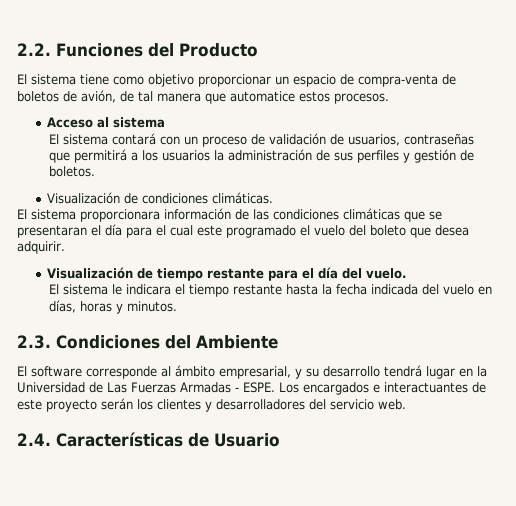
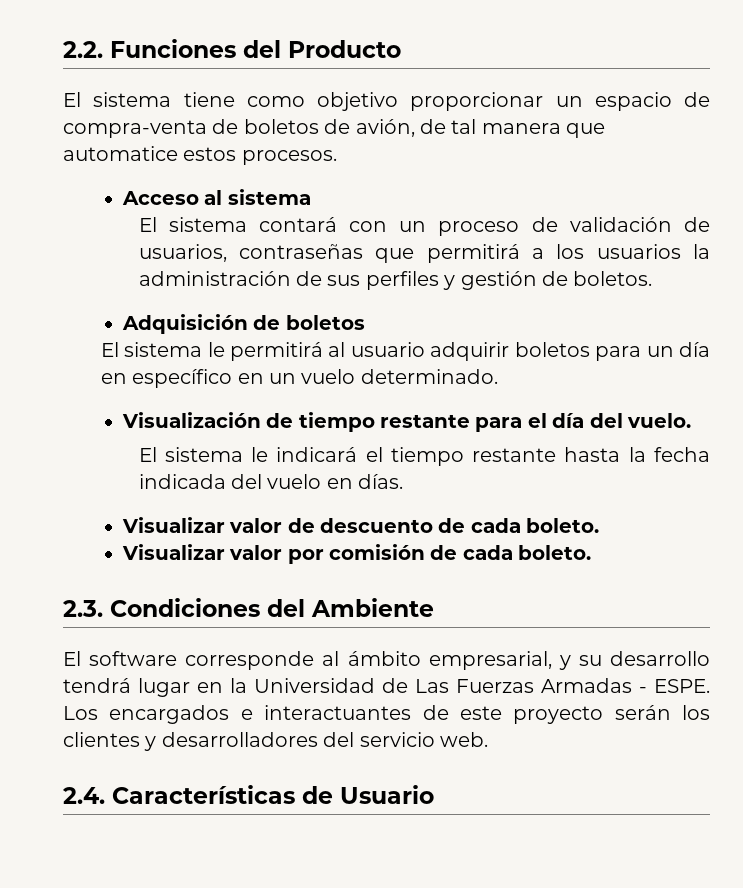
[46,192,273,204] [17,208,442,222] [17,224,469,238] [17,241,65,254] Visualización de condiciones climáticas. // El sistema proporcionara información de las condiciones climáticas que se presentaran el día para el cual este programado el vuelo del boleto que desea adquirir. -> [121,314,365,334] [100,342,711,361] [100,369,498,388] Adquisición de boletos // El sistema le permitirá al usuario adquirir boletos para un día en específico en un vuelo determinado.
[126,284,172,295] indicara -> [276,447,358,462] indicará
[49,300,178,314] días, horas y minutos. -> [358,474,404,489] [121,517,600,533] [121,544,592,564] días. // Visualizar valor de descuento de cada boleto. // Visualizar valor por comisión de cada boleto.

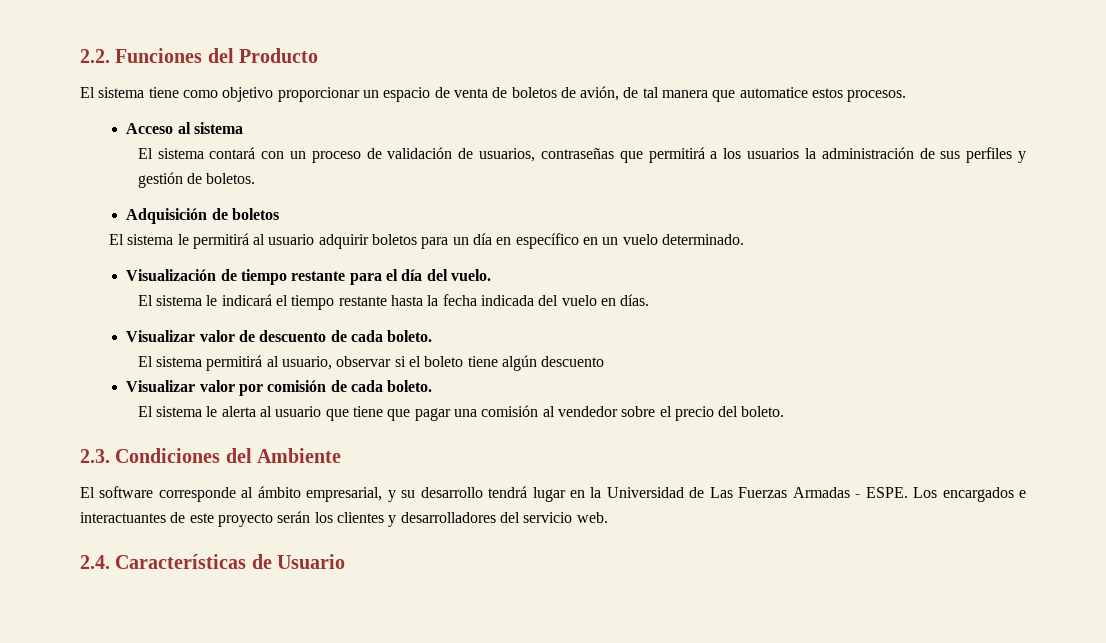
[63,120,207,138] compra-venta -> [453,88,488,98] venta
(600, 525) none -> [137,355,605,371] // El sistema permitirá al usuario, observar si el boleto tiene algún descuento
(592, 552) none -> [137,405,785,421] // El sistema le alerta al usuario que tiene que pagar una comisión al vendedor sobre el precio del boleto.

